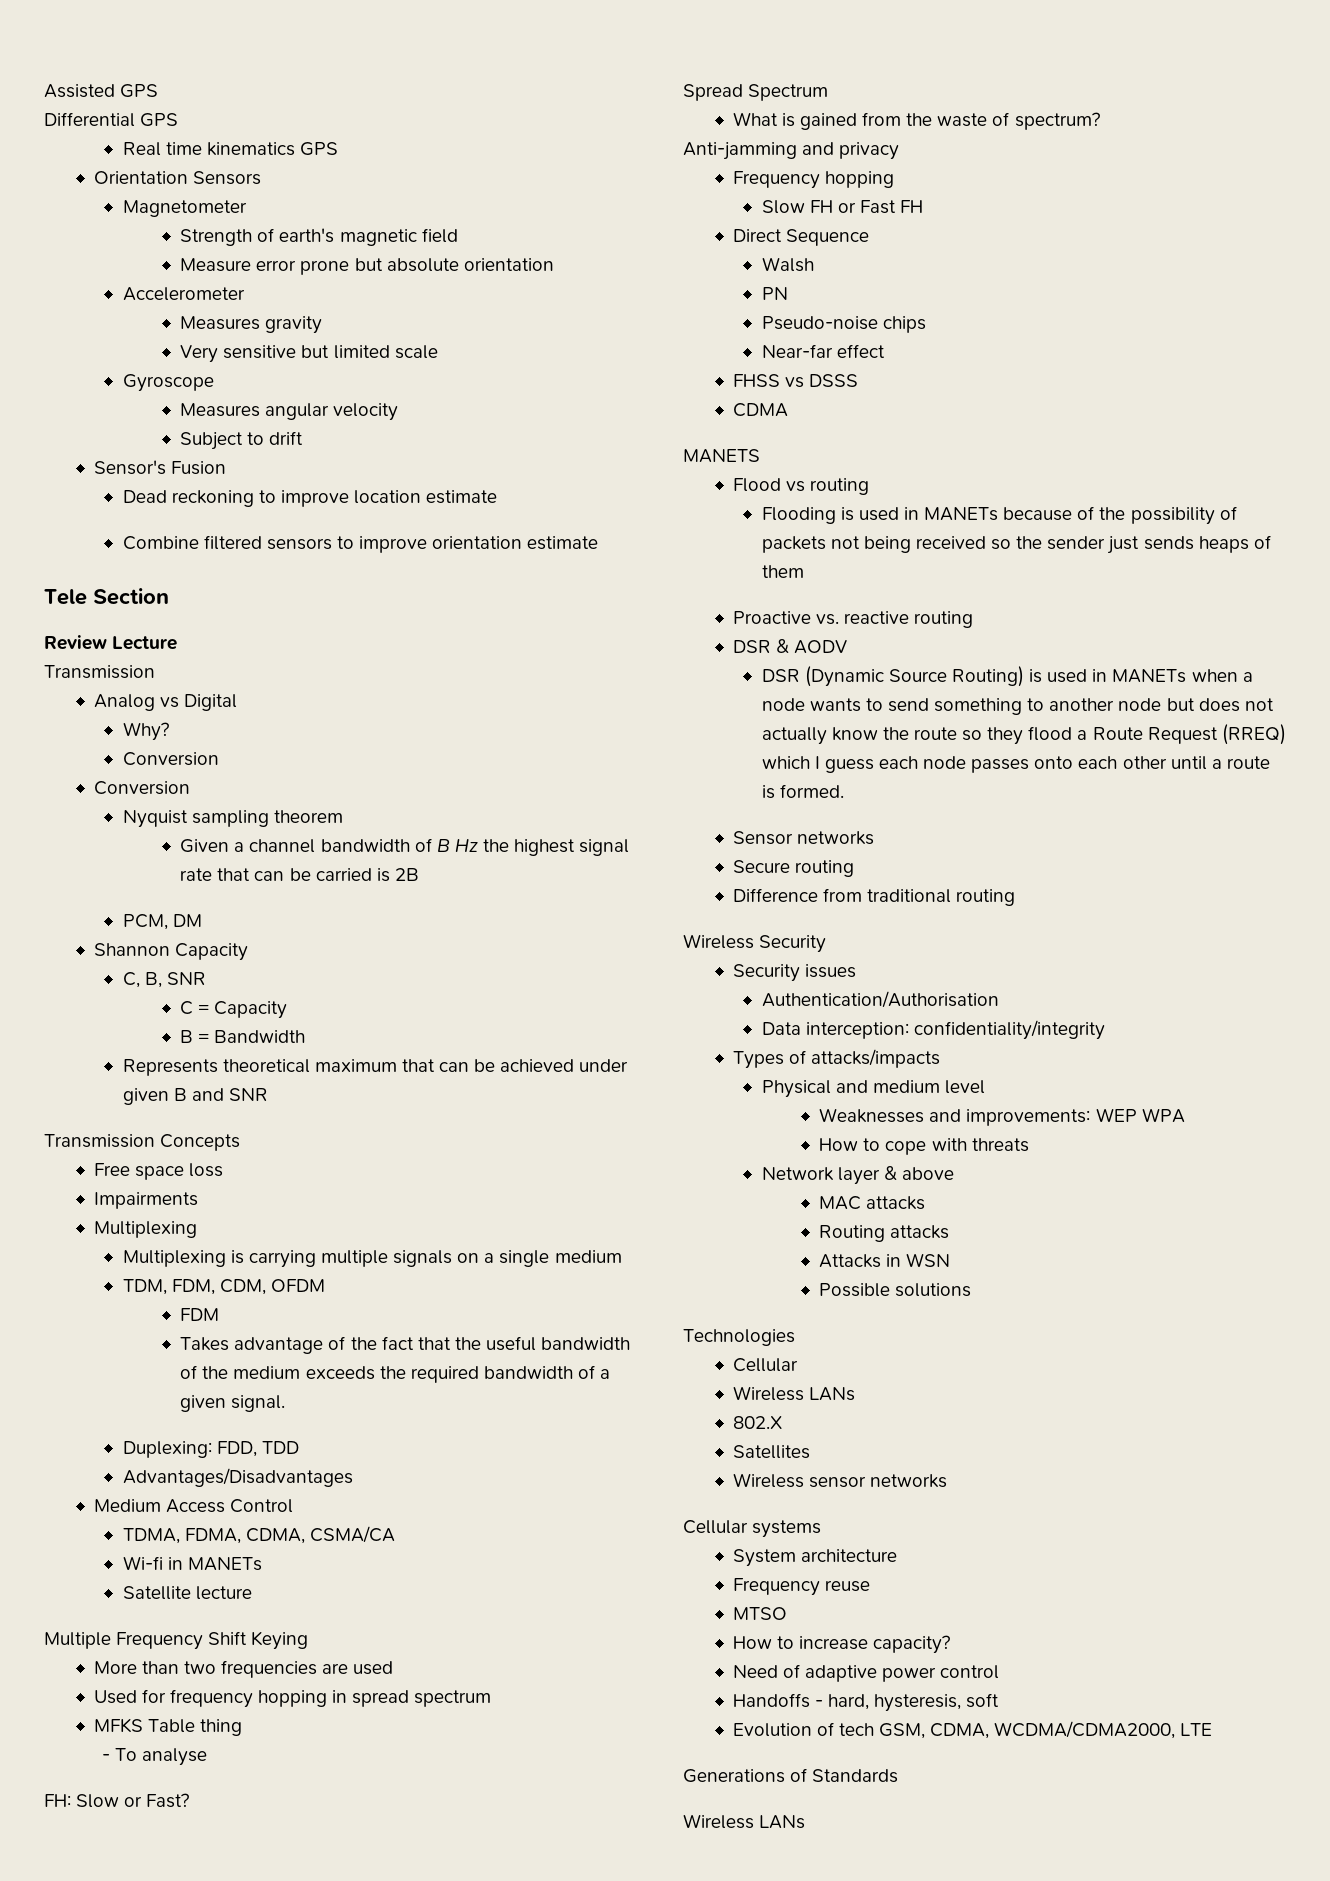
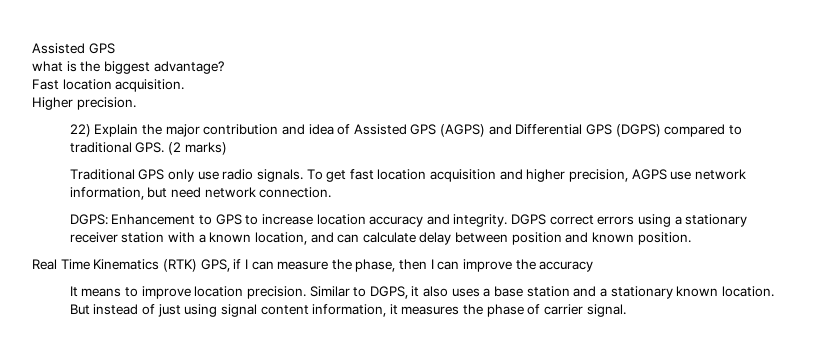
[44,112,179,127] [122,142,338,156] [93,171,261,185] [122,200,247,217] [180,228,458,246] [180,258,554,275] [122,287,245,301] [180,316,323,334] [180,345,438,363] [122,374,214,392] [180,403,399,421] [180,431,304,450] [93,460,226,475] [122,490,498,507] [122,535,599,553] [44,588,169,605] [44,635,178,650] [44,665,155,679] [93,694,237,711] [122,722,169,741] [122,752,219,766] [93,781,190,795] [122,810,343,828] [180,838,630,856] [180,868,419,882] [122,914,202,930] [93,943,248,961] [122,972,206,988] [180,1001,288,1019] [180,1030,306,1043] [122,1059,629,1076] [122,1088,268,1105] [44,1134,241,1151] [93,1163,223,1180] [93,1192,198,1209] [93,1221,197,1238] [122,1250,622,1268] [122,1279,325,1295] [180,1308,220,1321] [180,1336,631,1354] [180,1365,611,1383] [180,1395,286,1412] [122,1441,299,1458] [122,1468,353,1487] [93,1499,293,1513] [122,1526,395,1544] [122,1556,262,1571] [122,1586,252,1600] [44,1631,309,1650] [93,1660,394,1678] [93,1689,492,1708] [93,1718,242,1736] [101,1748,207,1766] [44,1793,190,1808] [683,84,829,101] [732,112,1100,130] [683,142,900,160] [732,171,894,189] [761,200,924,214] [732,229,869,246] [761,257,814,272] [761,287,788,300] [761,316,926,333] [761,344,885,358] [732,374,858,388] [732,403,788,417] [683,449,760,463] [732,478,869,495] [761,506,1237,525] [761,535,1271,554] [761,565,804,578] [732,611,974,628] [732,639,847,654] [761,666,1253,687] [761,698,1274,715] [761,724,1286,745] [761,756,1270,773] [761,784,844,799] [732,831,874,845] [732,860,854,877] [732,888,1016,906] [683,934,827,953] [732,964,856,982] [761,991,999,1008] [761,1020,1105,1040] [732,1049,940,1069] [761,1080,985,1098] [819,1108,1185,1126] [819,1138,1029,1155] [761,1166,954,1185] [819,1196,926,1210] [819,1225,950,1242] [819,1253,951,1268] [819,1283,972,1297] [683,1329,795,1346] [732,1358,798,1372] [732,1386,855,1401] [732,1416,782,1429] [732,1445,810,1459] [732,1473,947,1488] [683,1520,822,1538] [732,1549,897,1567] [732,1578,870,1596] [732,1607,787,1620] [732,1635,951,1654] [732,1664,1000,1682] [732,1693,1000,1712] [732,1721,1213,1739] [683,1768,899,1783] [683,1814,806,1829] Differential GPS // Real time kinematics GPS // Orientation Sensors // Magnetometer // Strength of earth's magnetic field // Measure error prone but absolute orientation // Accelerometer // Measures gravity // Very sensitive but limited scale // Gyroscope // Measures angular velocity // Subject to drift // Sensor's Fusion // Dead reckoning to improve location estimate // Combine filtered sensors to improve orientation estimate // Tele Section // Review Lecture // Transmission // Analog vs Digital // Why? // Conversion // Conversion // Nyquist sampling theorem // Given a channel bandwidth of B Hz the highest signal rate that can be carried is 2B // PCM, DM // Shannon Capacity // C, B, SNR // C = Capacity // B = Bandwidth // Represents theoretical maximum that can be achieved under given B and SNR // Transmission Concepts // Free space loss // Impairments // Multiplexing // Multiplexing is carrying multiple signals on a single medium // TDM, FDM, CDM, OFDM // FDM // Takes advantage of the fact that the useful bandwidth of the medium exceeds the required bandwidth of a given signal. // Duplexing: FDD, TDD // Advantages/Disadvantages // Medium Access Control // TDMA, FDMA, CDMA, CSMA/CA // Wi-fi in MANETs // Satellite lecture // Multiple Frequency Shift Keying // More than two frequencies are used // Used for frequency hopping in spread spectrum // MFKS Table thing // - To analyse // FH: Slow or Fast? // Spread Spectrum // What is gained from the waste of spectrum? // Anti-jamming and privacy // Frequency hopping // Slow FH or Fast FH // Direct Sequence // Walsh // PN // Pseudo-noise chips // Near-far effect // FHSS vs DSSS // CDMA // MANETS // Flood vs routing // Flooding is used in MANETs because of the possibility of packets not being received so the sender just sends heaps of them // Proactive vs. reactive routing // DSR & AODV // DSR (Dynamic Source Routing) is used in MANETs when a node wants to send something to another node but does not actually know the route so they flood a Route Request (RREQ) which I guess each node passes onto each other until a route is formed. // Sensor networks // Secure routing // Difference from traditional routing // Wireless Security // Security issues // Authentication/Authorisation // Data interception: confidentiality/integrity // Types of attacks/impacts // Physical and medium level // Weaknesses and improvements: WEP WPA // How to cope with threats // Network layer & above // MAC attacks // Routing attacks // Attacks in WSN // Possible solutions // Technologies // Cellular // Wireless LANs // 802.X // Satellites // Wireless sensor networks // Cellular systems // System architecture // Frequency reuse // MTSO // How to increase capacity? // Need of adaptive power control // Handoffs - hard, hysteresis, soft // Evolution of tech GSM, CDMA, WCDMA/CDMA2000, LTE // Generations of Standards // Wireless LANs -> [32,61,224,74] [32,79,185,92] [32,97,136,110] [69,124,742,137] [69,142,227,155] [69,169,746,182] [69,187,332,200] [69,214,748,227] [69,232,691,245] [32,259,594,272] [69,286,774,299] [69,304,626,317] what is the biggest advantage? // Fast location acquisition. // Higher precision. // 22) Explain the major contribution and idea of Assisted GPS (AGPS) and Differential GPS (DGPS) compared to traditional GPS. (2 marks) // Traditional GPS only use radio signals. To get fast location acquisition and higher precision, AGPS use network information, but need network connection. // DGPS: Enhancement to GPS to increase location accuracy and integrity. DGPS correct errors using a stationary receiver station with a known location, and can calculate delay between position and known position. // Real Time Kinematics (RTK) GPS, if I can measure the phase, then I can improve the accuracy // It means to improve location precision. Similar to DGPS, it also uses a base station and a stationary known location. But instead of just using signal content information, it measures the phase of carrier signal.

